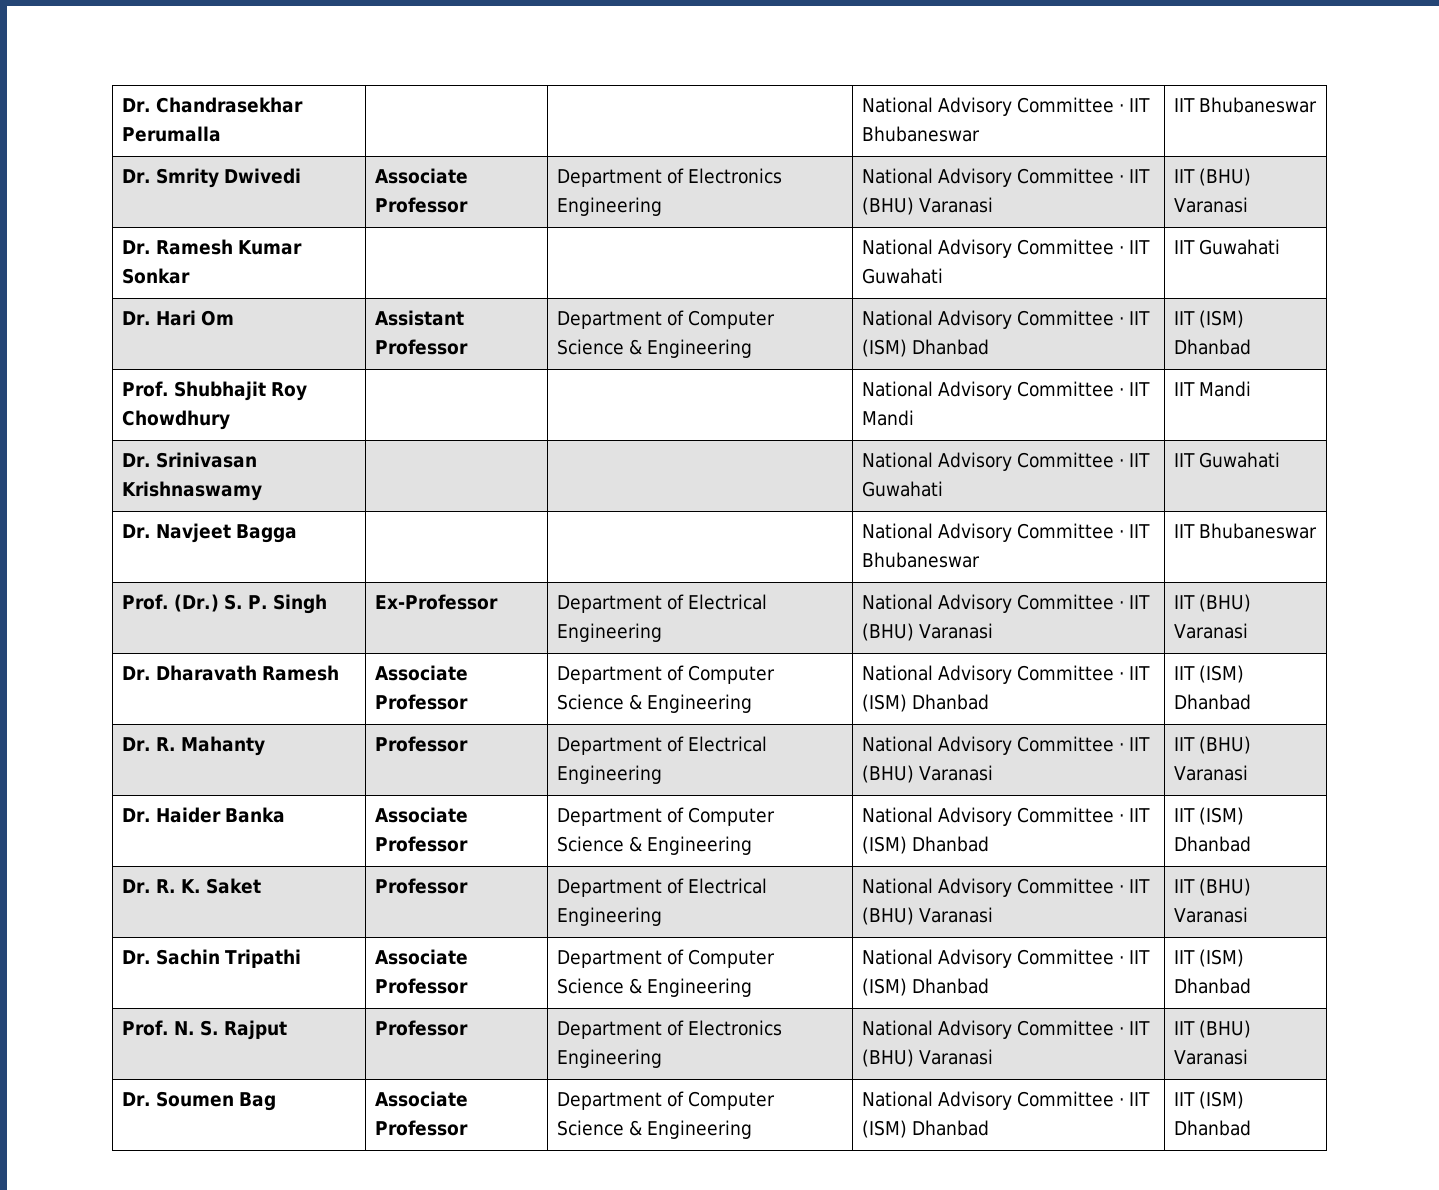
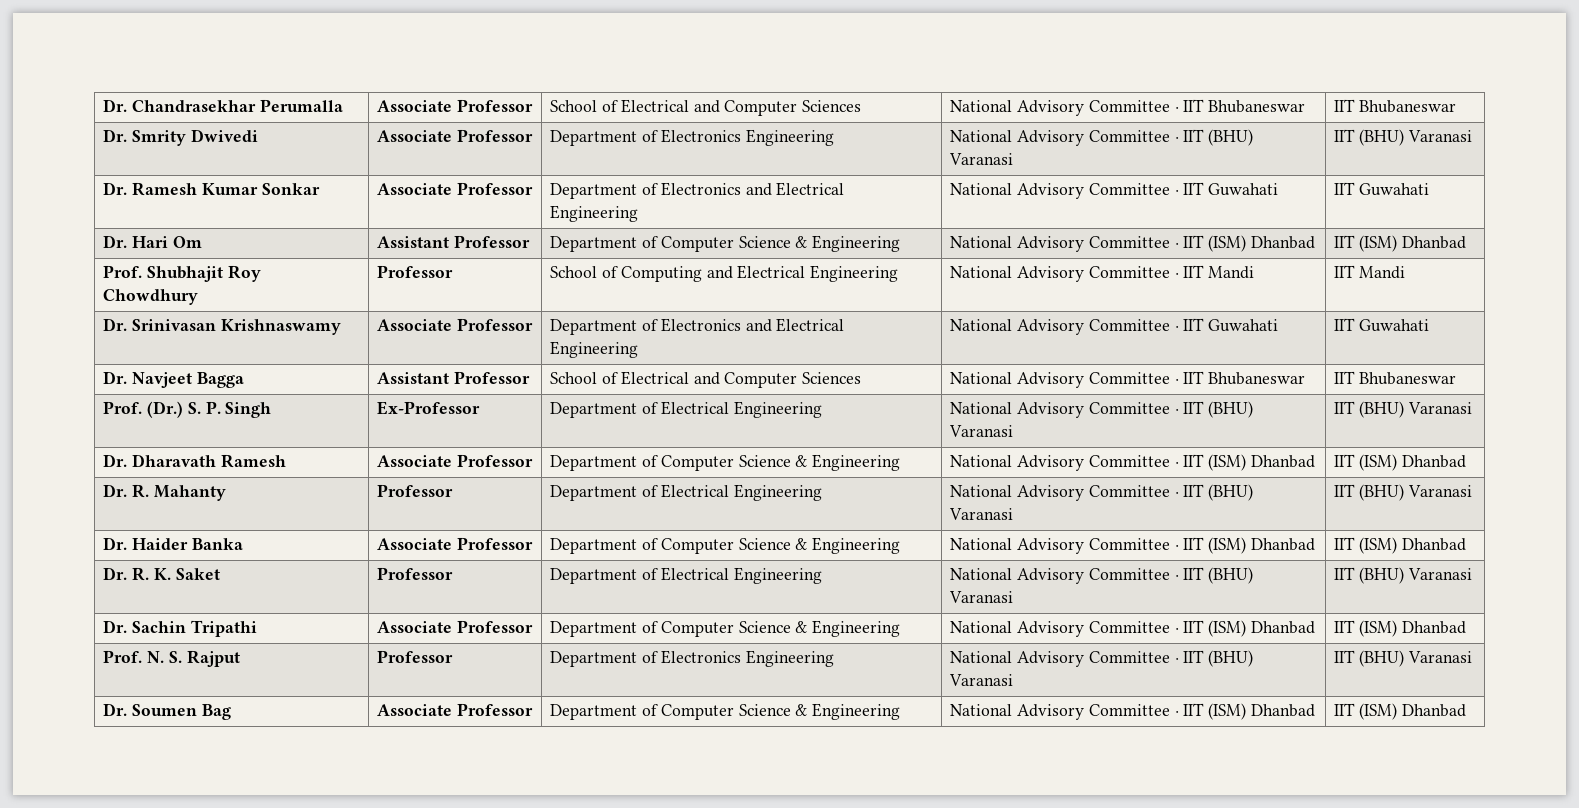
(222, 134) | -> [377,99,534,112] [550,99,862,116] Associate Professor | School of Electrical and Computer Sciences
(191, 276) | -> [377,182,534,195] [550,182,845,199] [550,205,639,222] Associate Professor | Department of Electronics and Electrical Engineering
(231, 420) | -> [377,265,454,278] [550,265,899,282] Professor | School of Computing and Electrical Engineering
(263, 491) | -> [377,318,534,331] [550,318,845,335] [550,341,639,358] Associate Professor | Department of Electronics and Electrical Engineering
(298, 533) | -> [377,371,531,384] [550,371,862,388] Assistant Professor | School of Electrical and Computer Sciences

